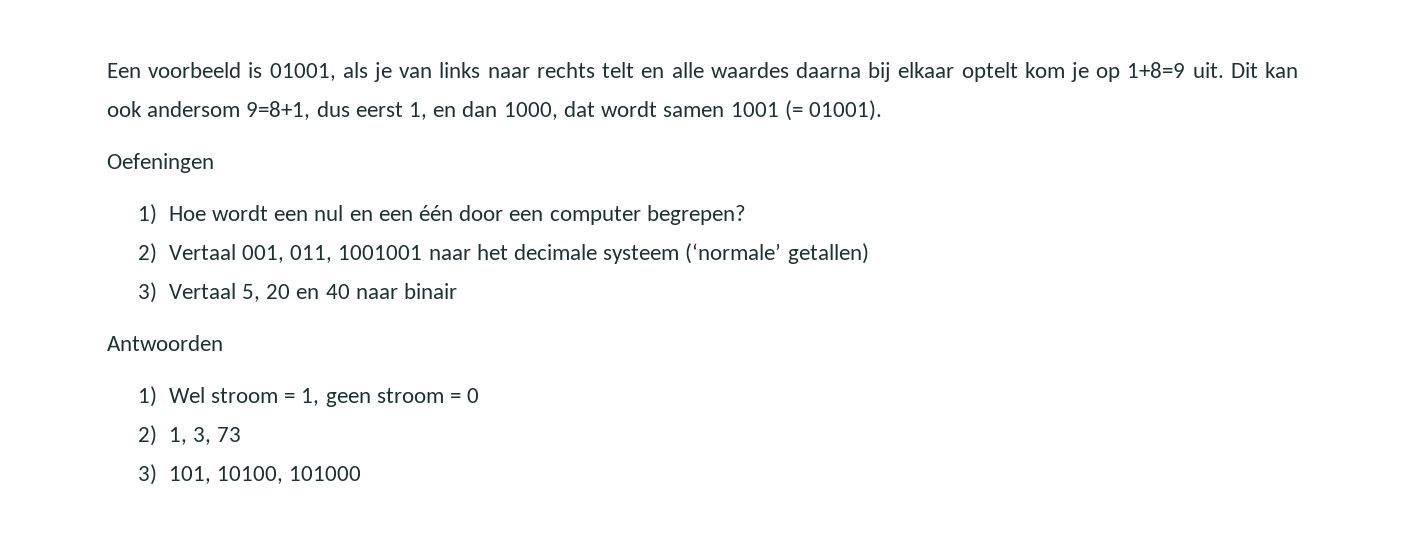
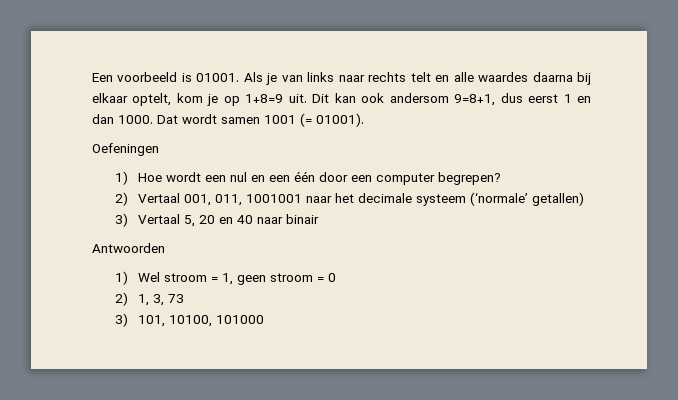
[269,62,368,81] 01001, als -> [196,72,263,82] 01001. Als
[961,62,1018,82] optelt -> [132,93,172,106] optelt,
[409,102,428,120] 1, -> [563,94,572,103] 1
[503,101,595,120] 1000, dat -> [118,115,178,124] 1000. Dat

